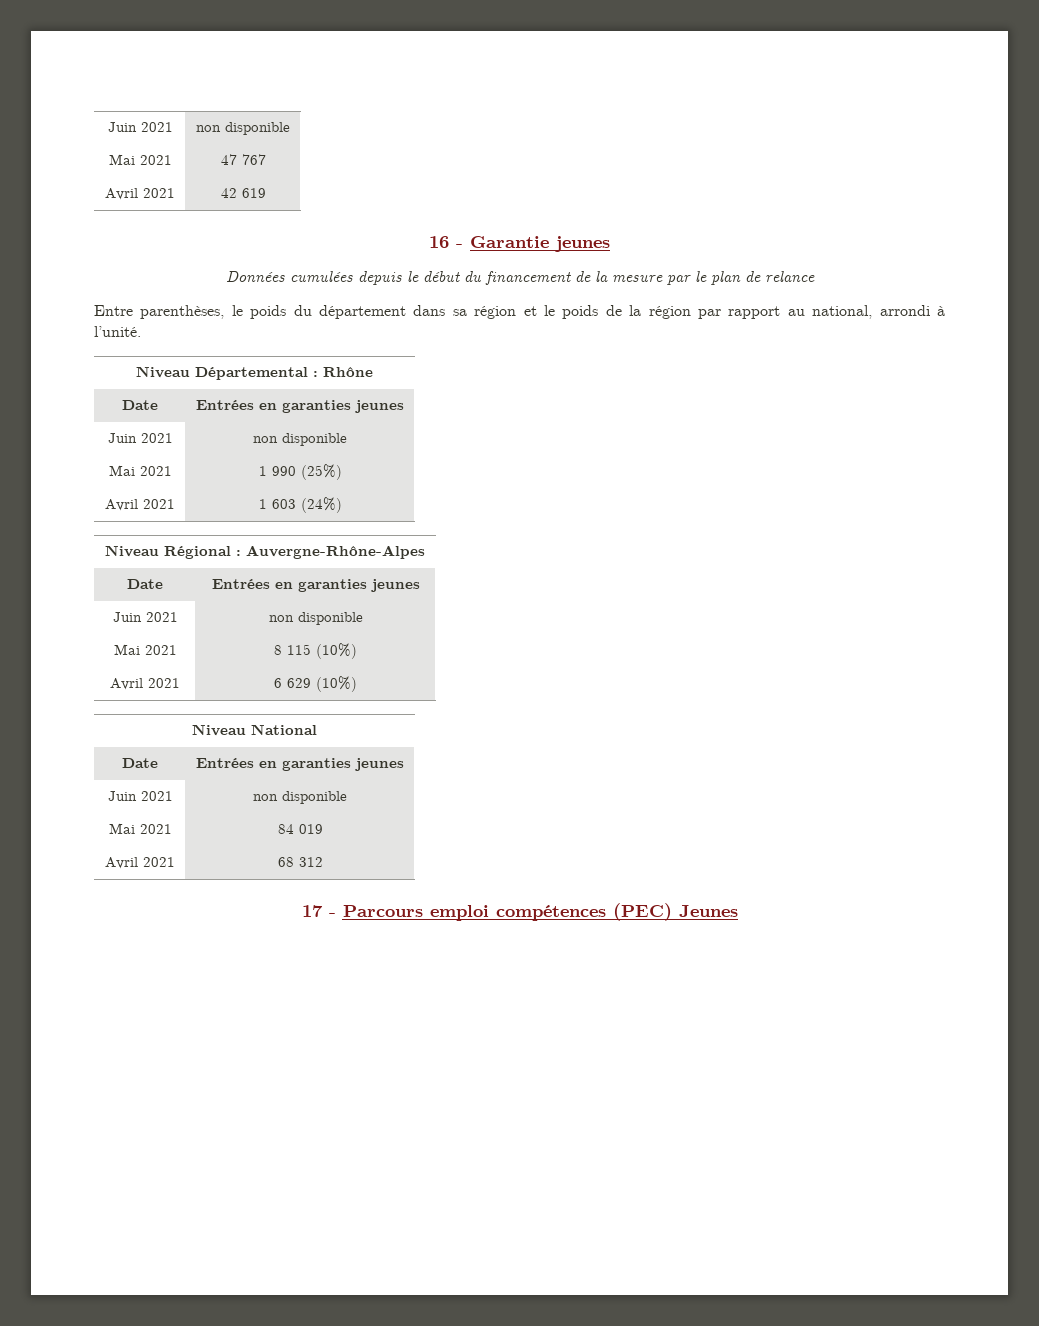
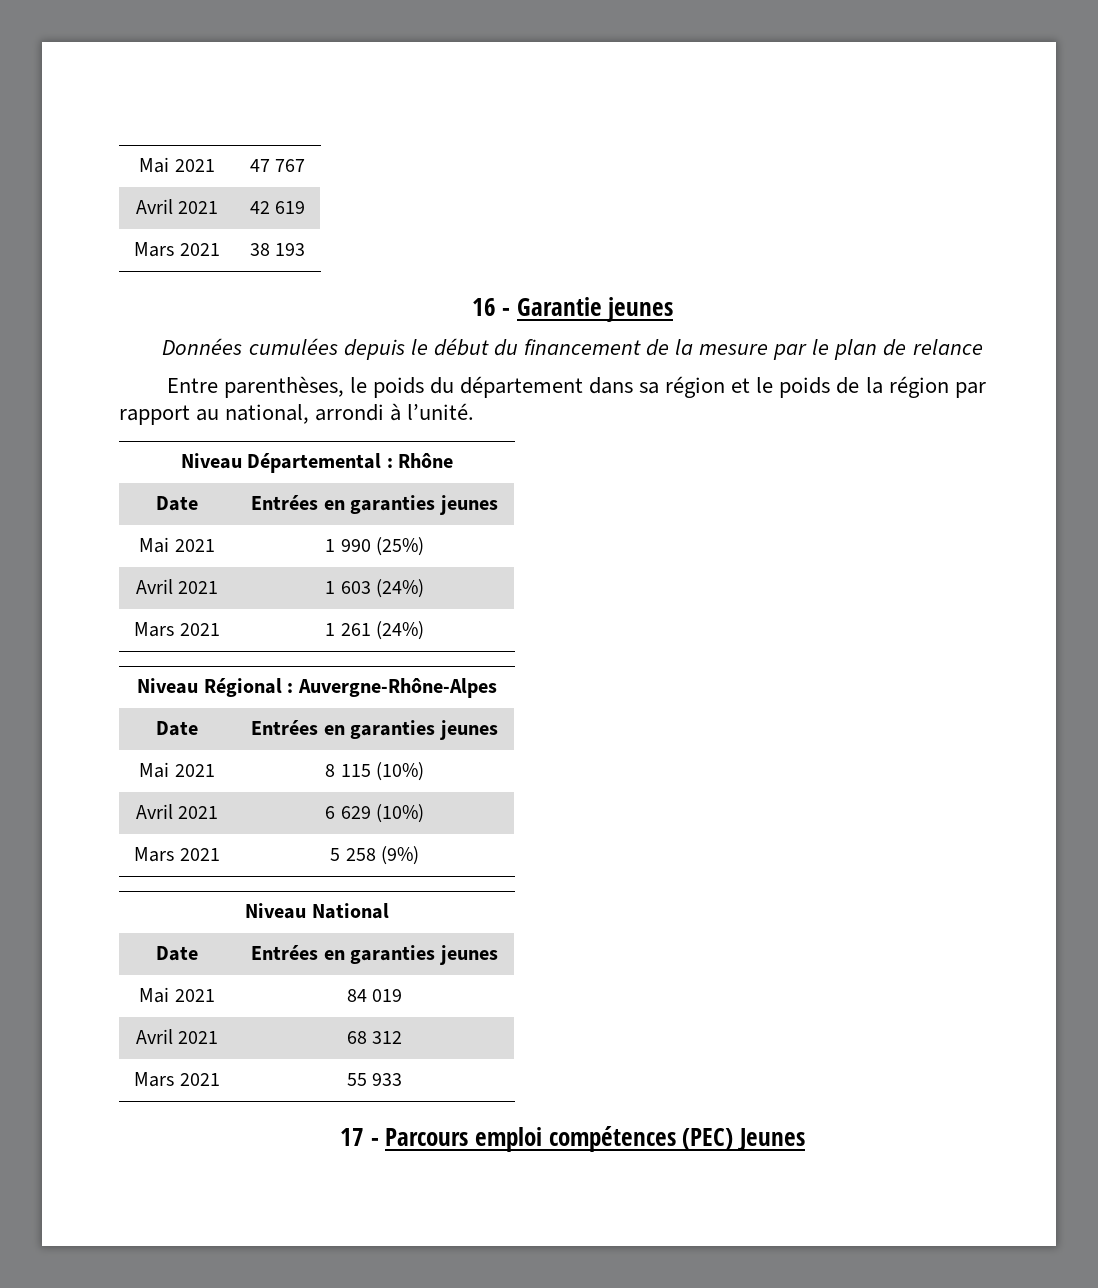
[107,122,173,132] [196,122,290,135] Juin 2021 | non disponible // -> (139, 165) none
(266, 193) none -> [134,242,220,257] [249,243,306,256] // Mars 2021 | 38 193
[107,433,173,443] [253,433,347,446] // Juin 2021 | non disponible -> (498, 505) none
(342, 505) none -> [134,622,220,637] [325,621,424,640] // Mars 2021 | 1 261 (24%)
[112,612,178,622] [268,612,363,625] // Juin 2021 | non disponible -> (498, 730) none
(357, 684) none -> [134,847,220,862] [330,846,419,865] // Mars 2021 | 5 258 (9%)
[107,791,173,801] [253,791,347,804] // Juin 2021 | non disponible -> (498, 955) none
(323, 862) none -> [134,1072,220,1087] [346,1073,403,1086] // Mars 2021 | 55 933

